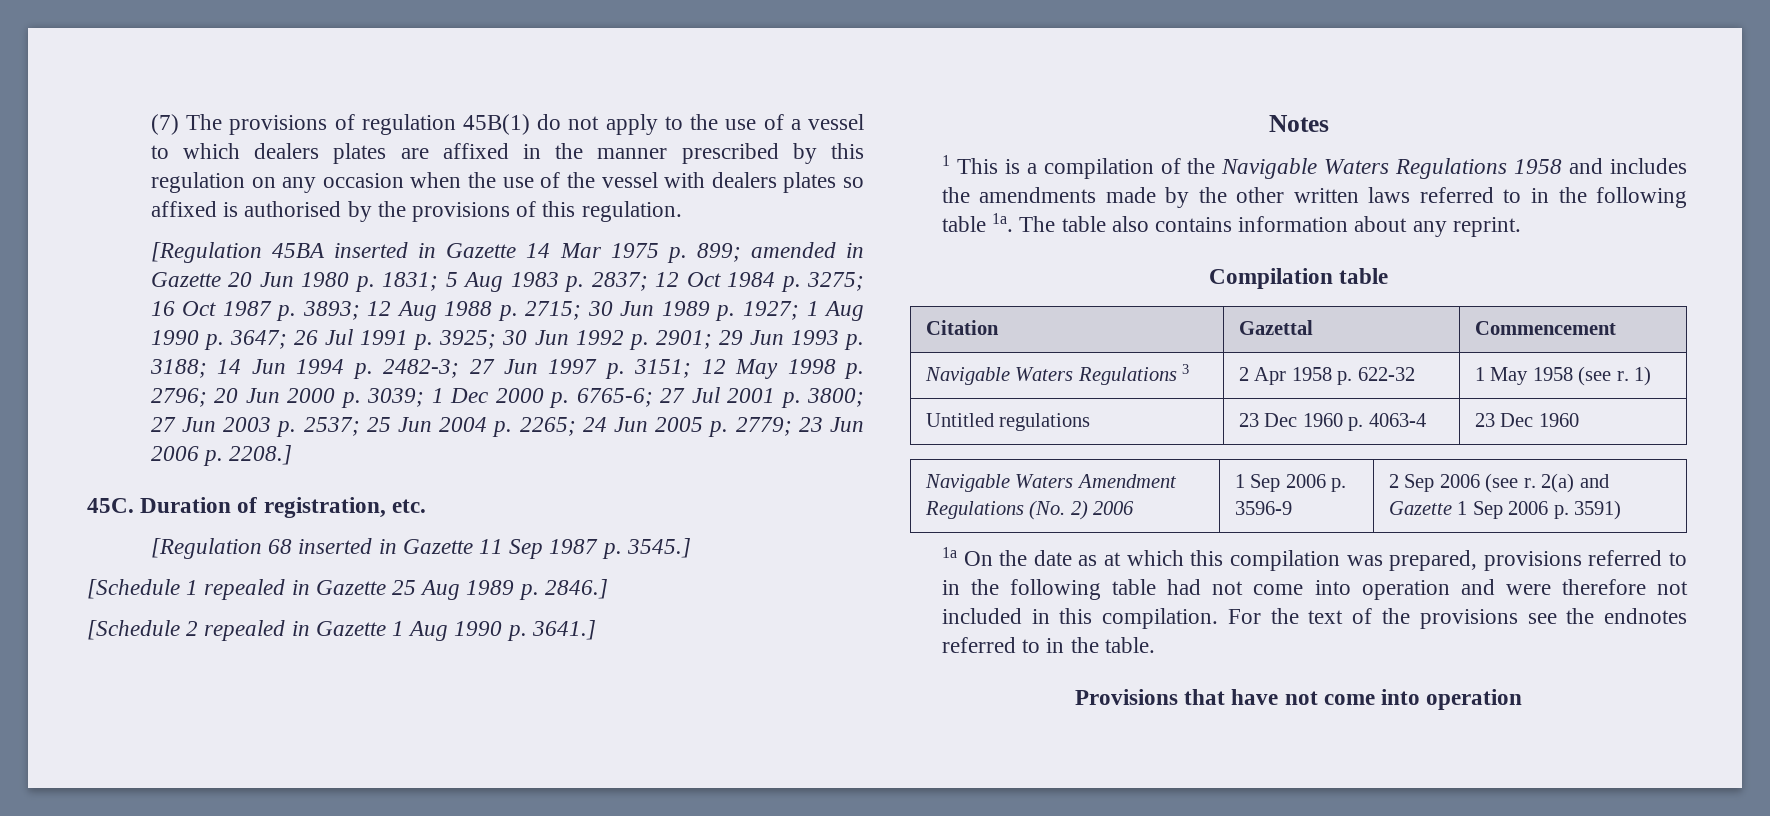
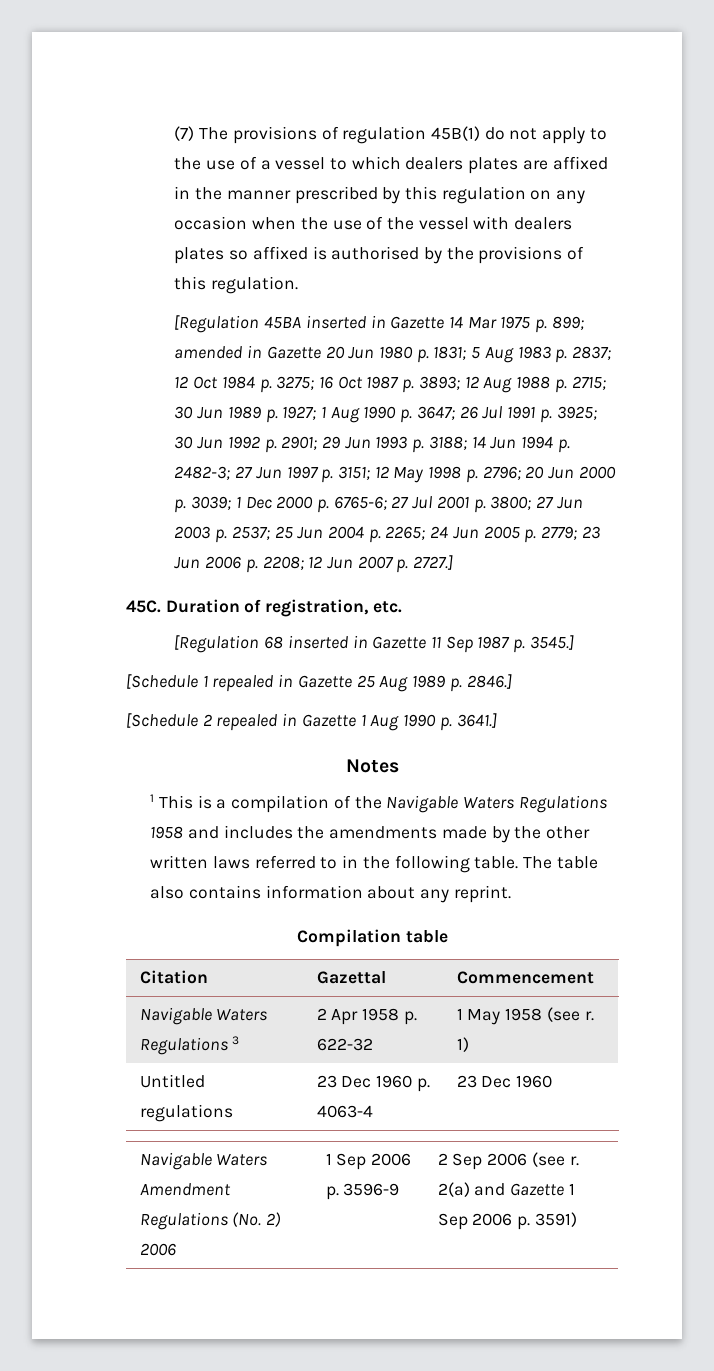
[229,445,293,465] 2208.] -> [262,555,454,573] 2208; 12 Jun 2007 p. 2727.]
[941,213,1014,232] table 1a. -> [474,856,519,869] table.
[941,547,1687,571] [941,579,1688,600] [941,608,1687,629] [941,637,1155,653] [1074,689,1523,710] // 1a On the date as at which this compilation was prepared, provisions referred to in the following table had not come into operation and were therefore not included in this compilation. For the text of the provisions see the endnotes referred to in the table. // Provisions that have not come into operation -> (577, 1219) none

